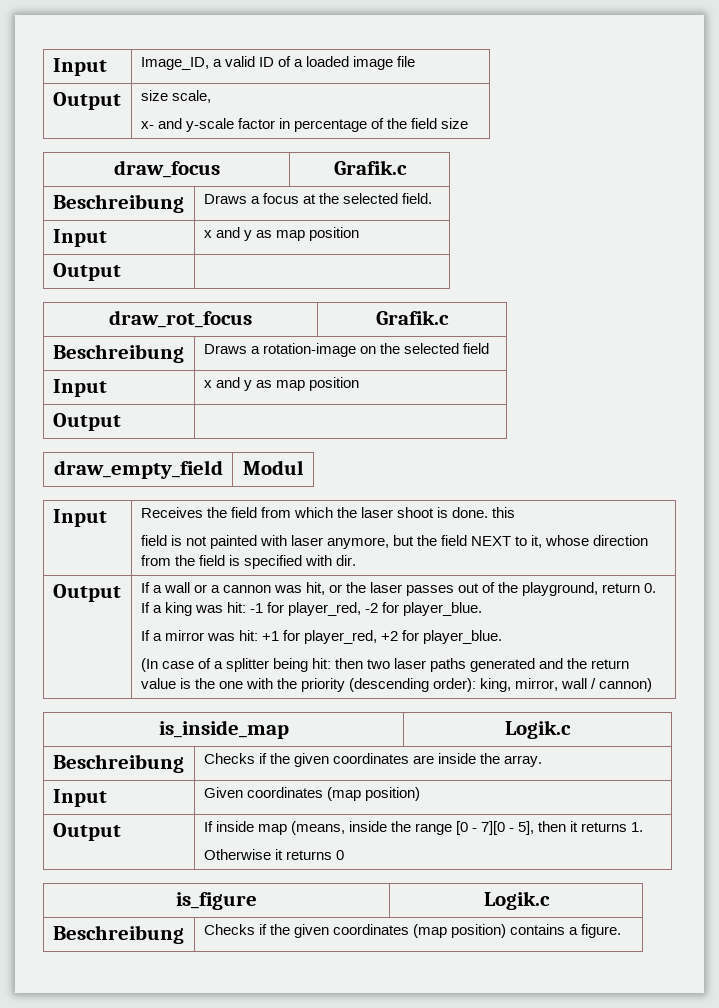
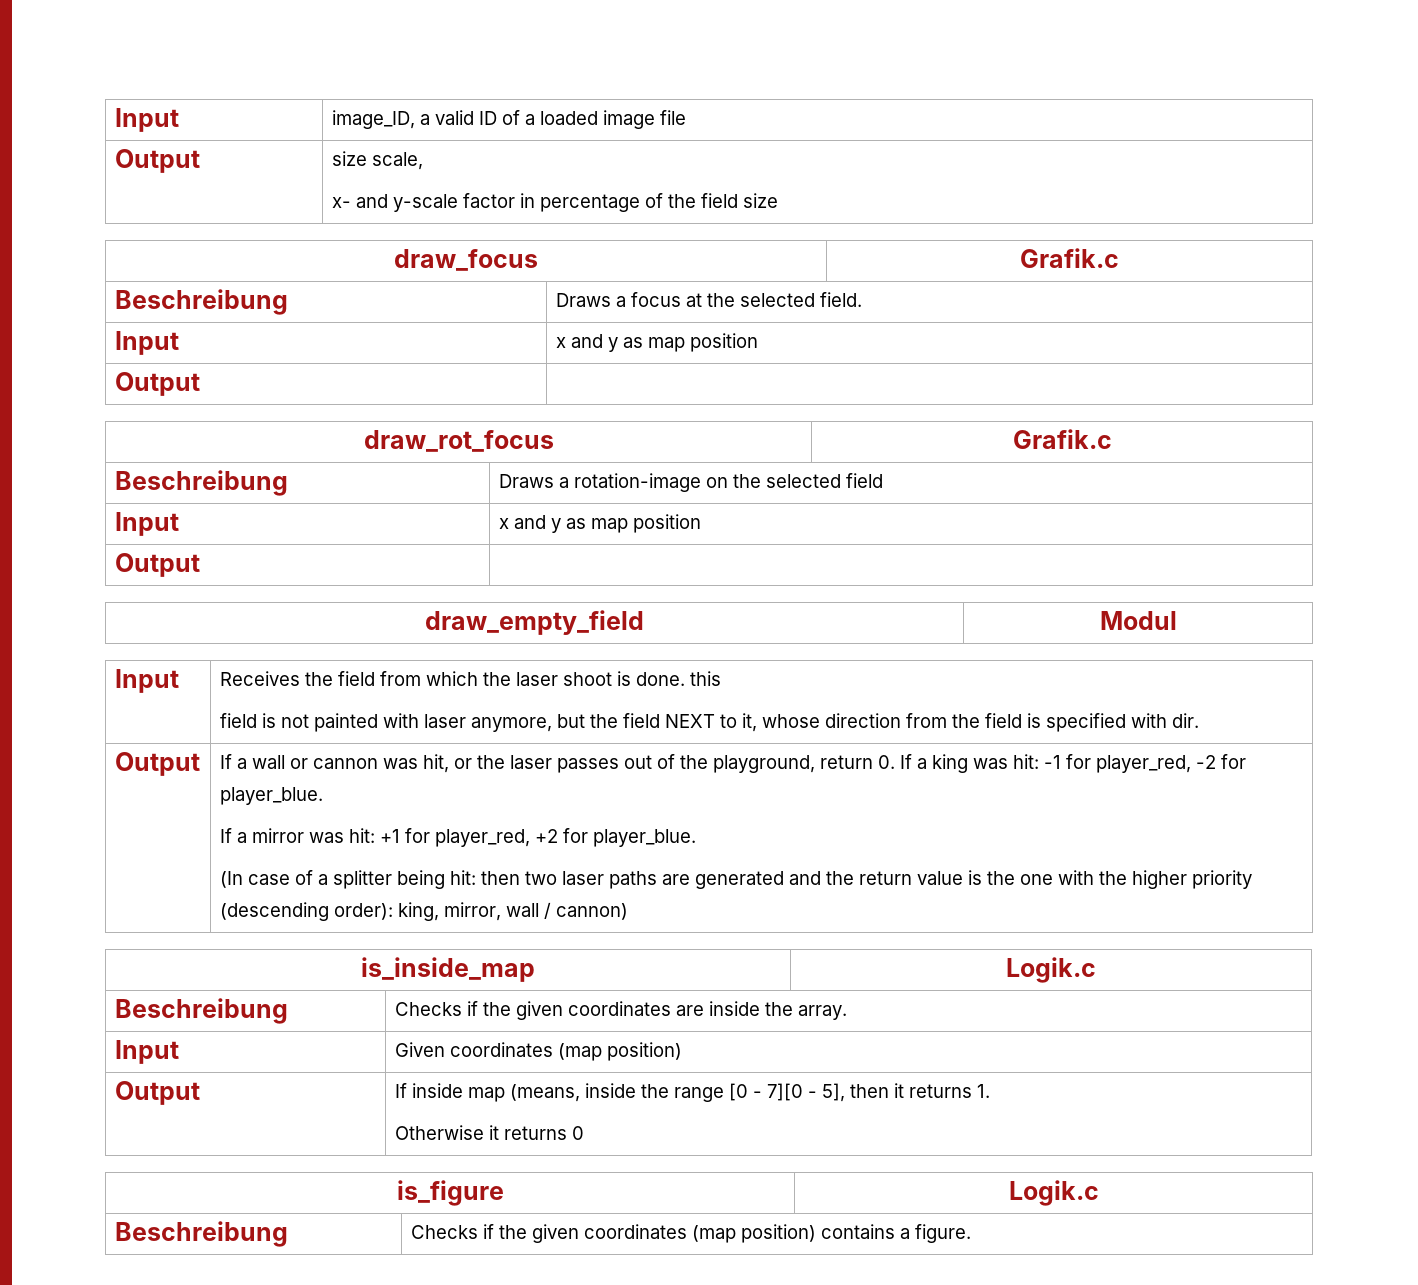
[52,58,107,76] [140,57,209,70] Input | Image_ID, -> [114,108,179,132] [331,110,415,129] Input | image_ID,
[210,585,220,593] a -> (308, 763) none
(467, 665) none -> [661,874,690,885] are
(297, 683) none -> [1131,870,1187,889] higher

